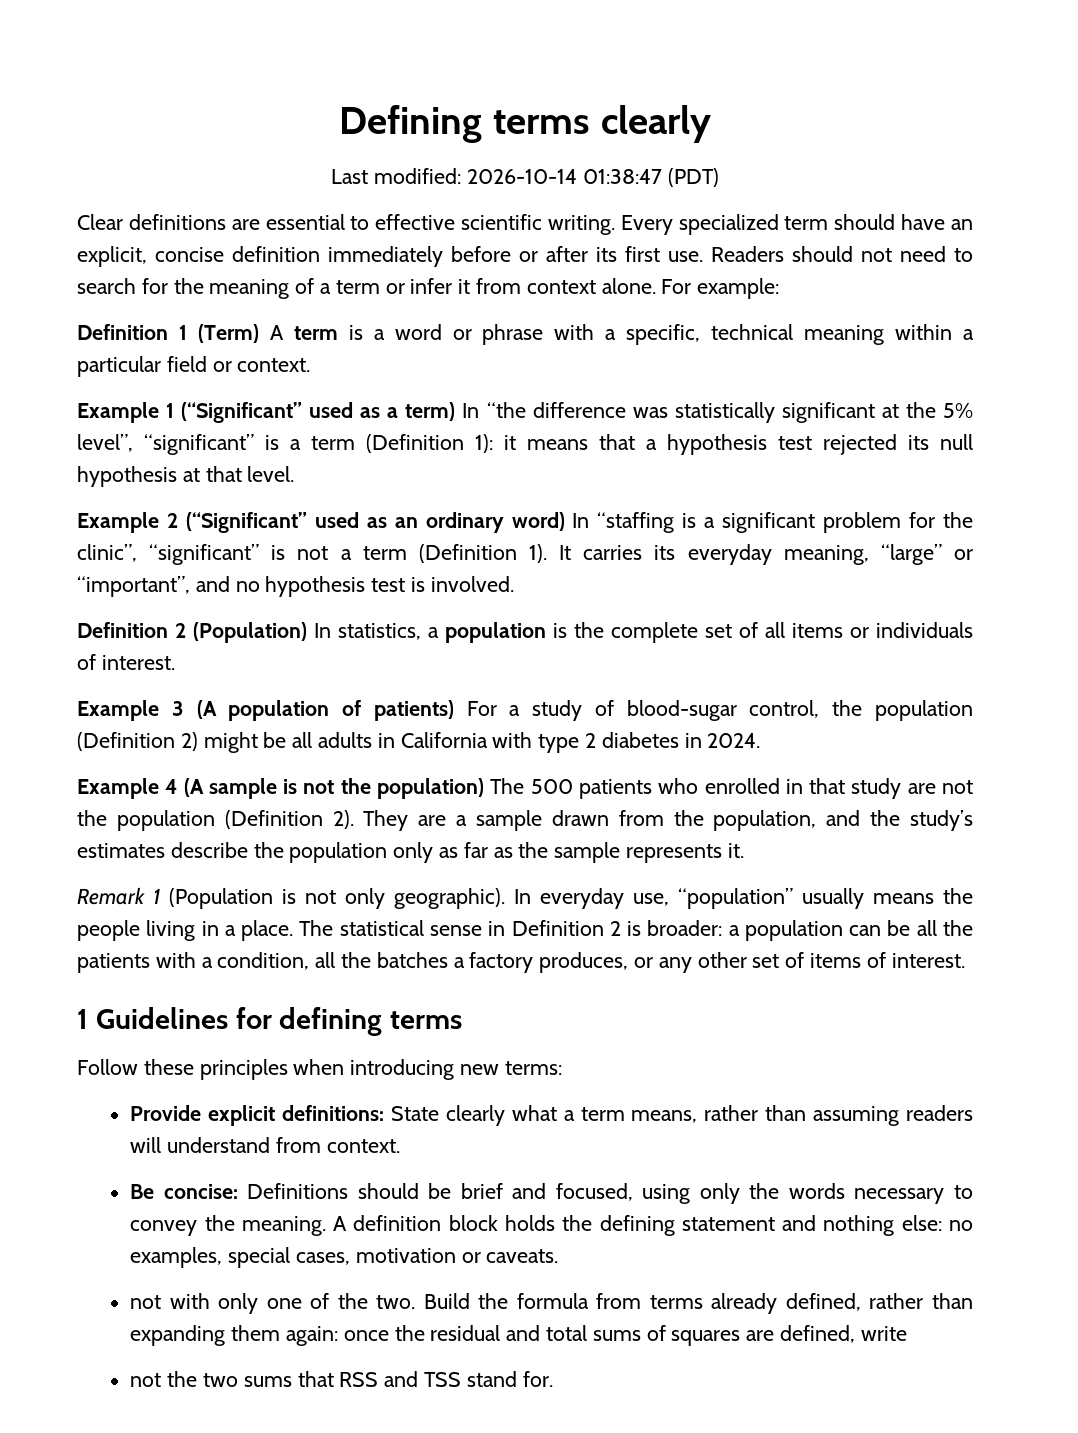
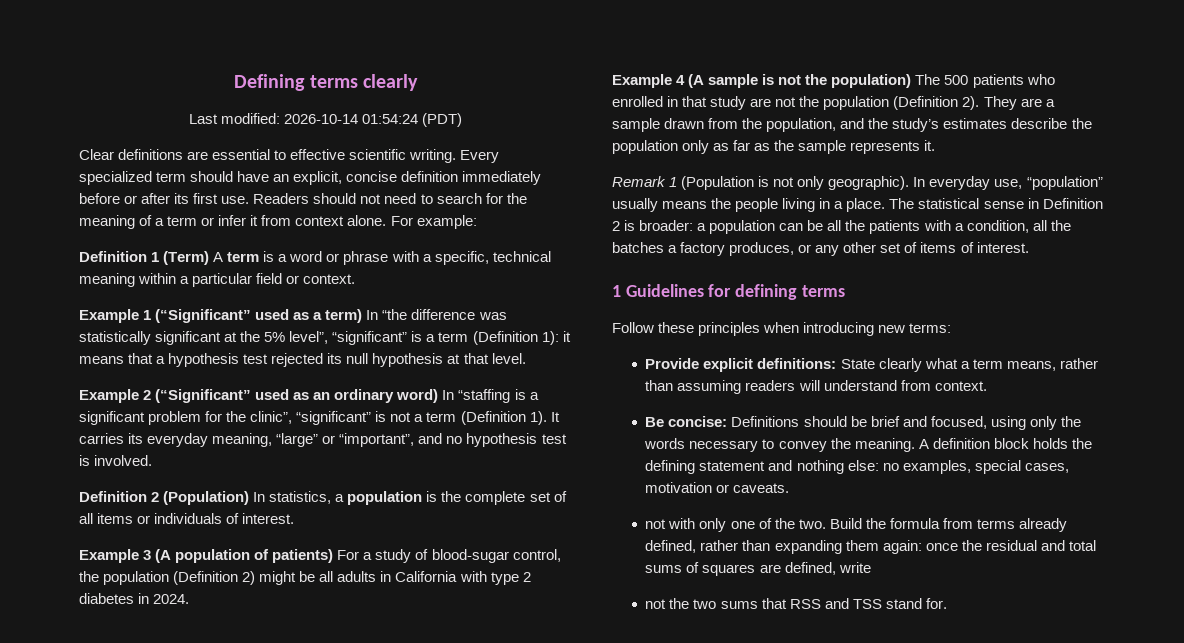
[582,169,662,184] 01:38:47 -> [362,114,419,124] 01:54:24

